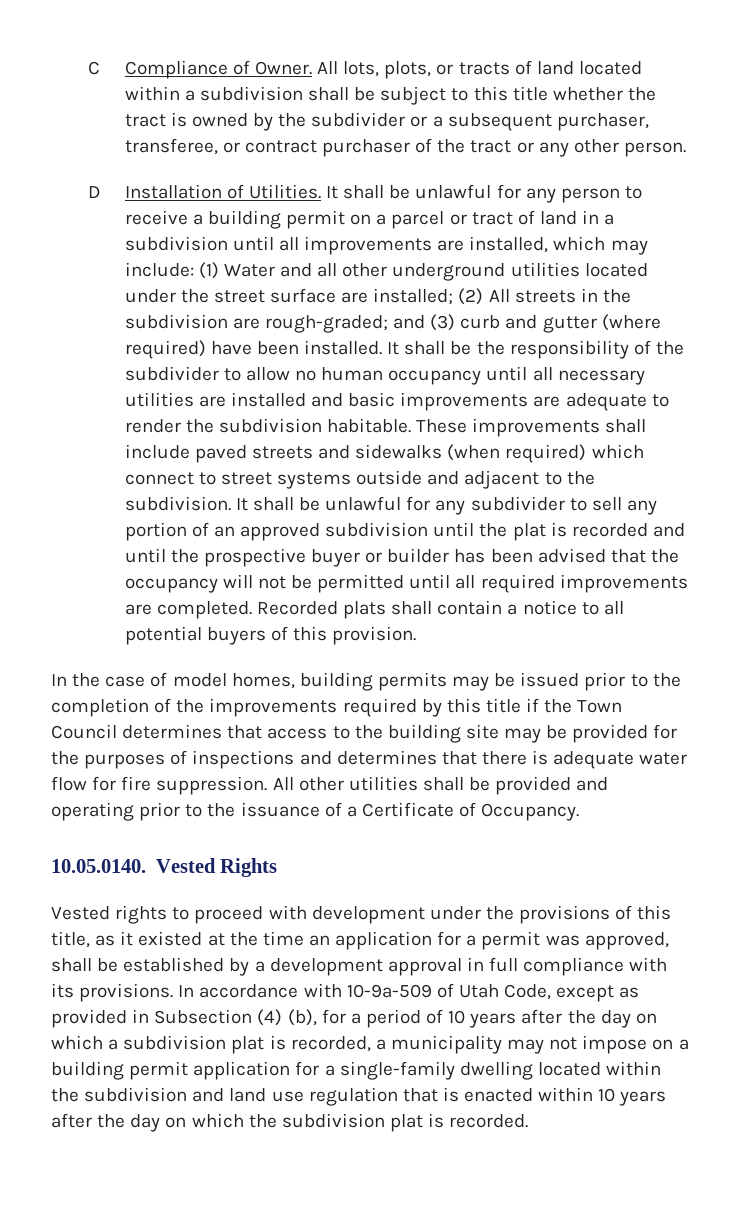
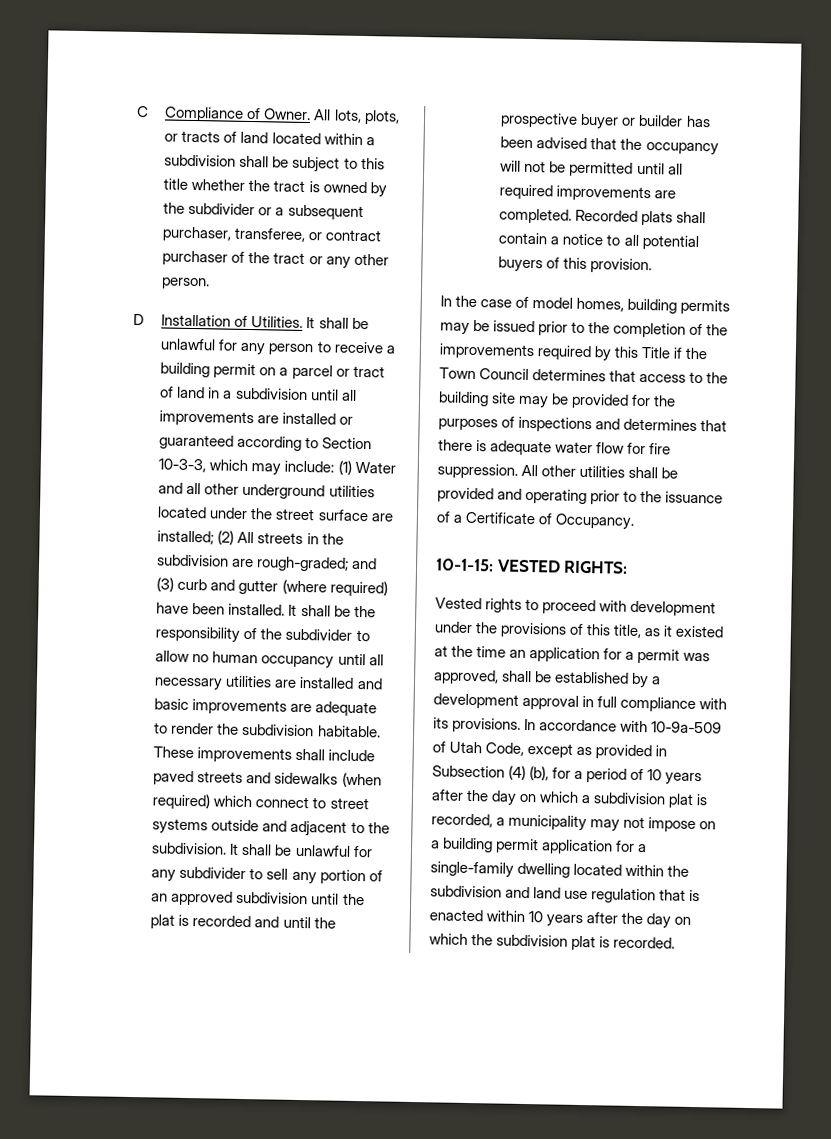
[469,236,549,253] installed, -> [282,412,354,425] [159,434,373,451] [158,458,207,473] installed or guaranteed according to Section 10-3-3,
[485,698,521,713] title -> [641,346,671,359] Title
[51,858,278,877] 10.05.0140. Vested Rights -> [435,558,629,574] 10-1-15: VESTED RIGHTS:

